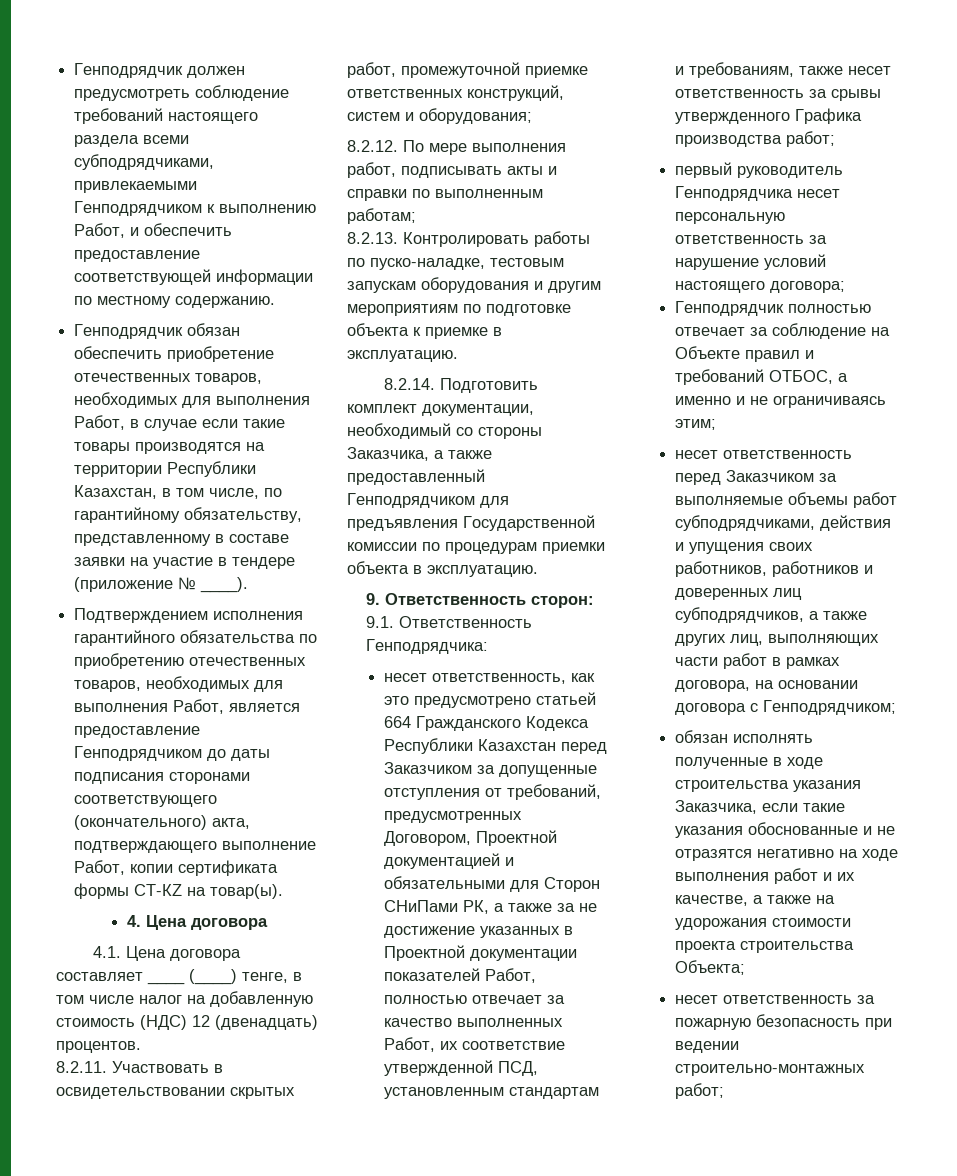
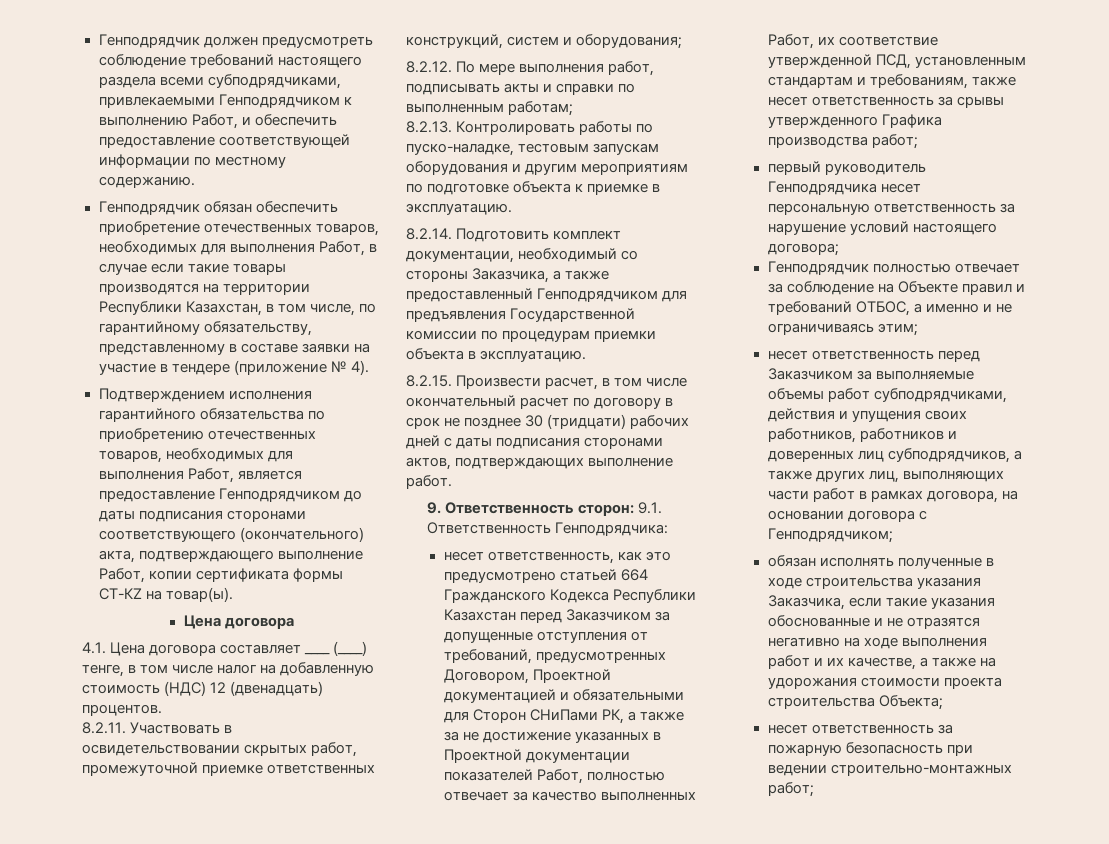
[200,577,249,593] ____). -> [350,360,369,375] 4).
[126,915,141,927] 4. -> (233, 594) none
(538, 571) none -> [406,375,688,390] [406,395,674,409] [406,414,690,429] [406,435,664,449] [406,457,674,470] [406,475,452,489] // 8.2.15. Произвести расчет, в том числе окончательный расчет по договору в срок не позднее 30 (тридцати) рабочих дней с даты подписания сторонами актов, подтверждающих выполнение работ.

